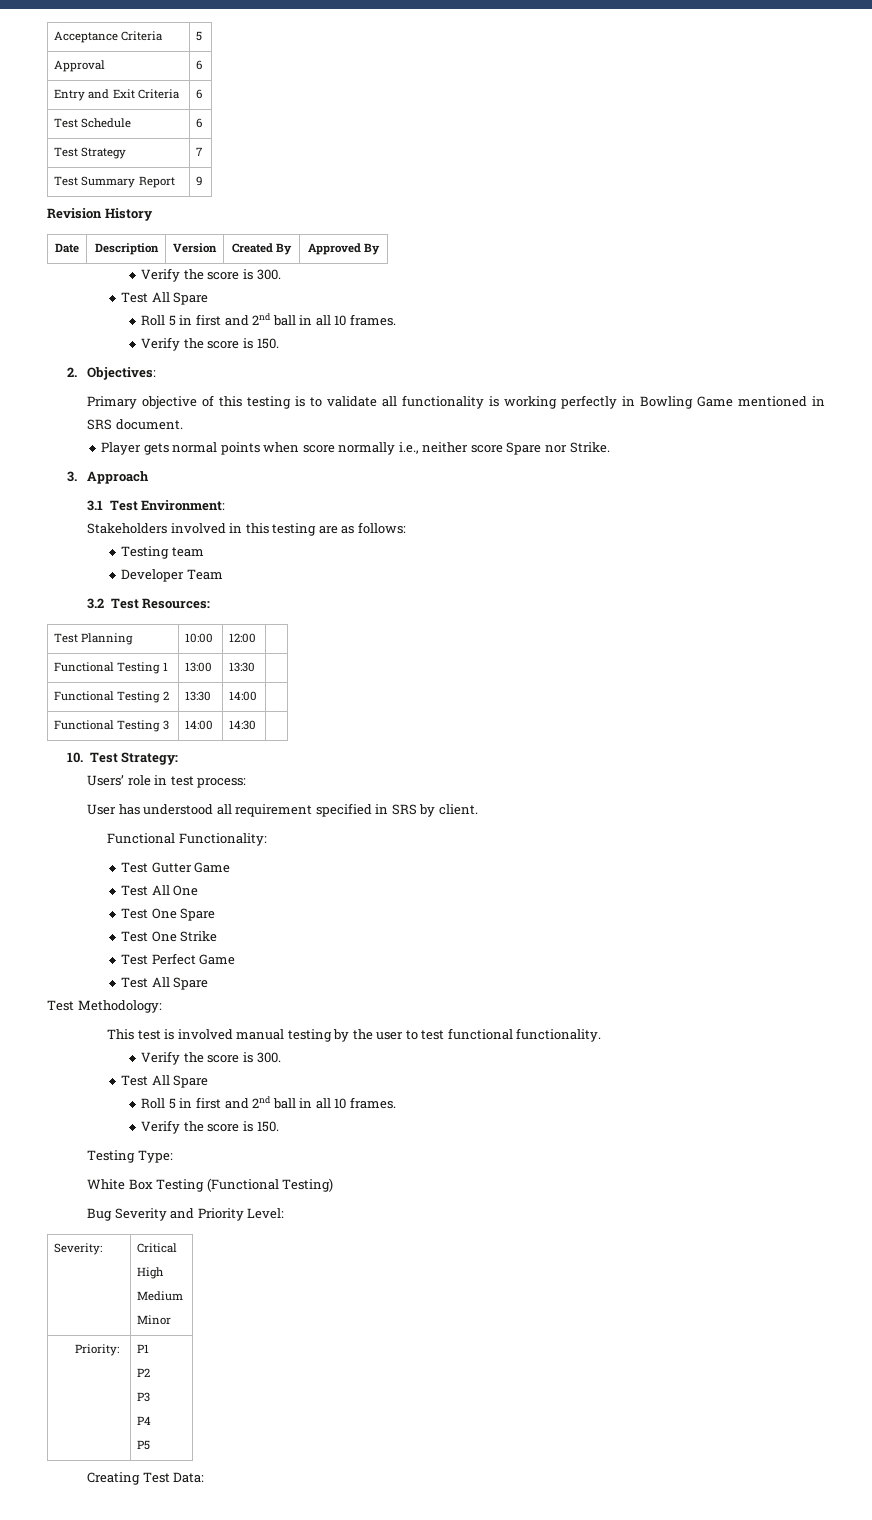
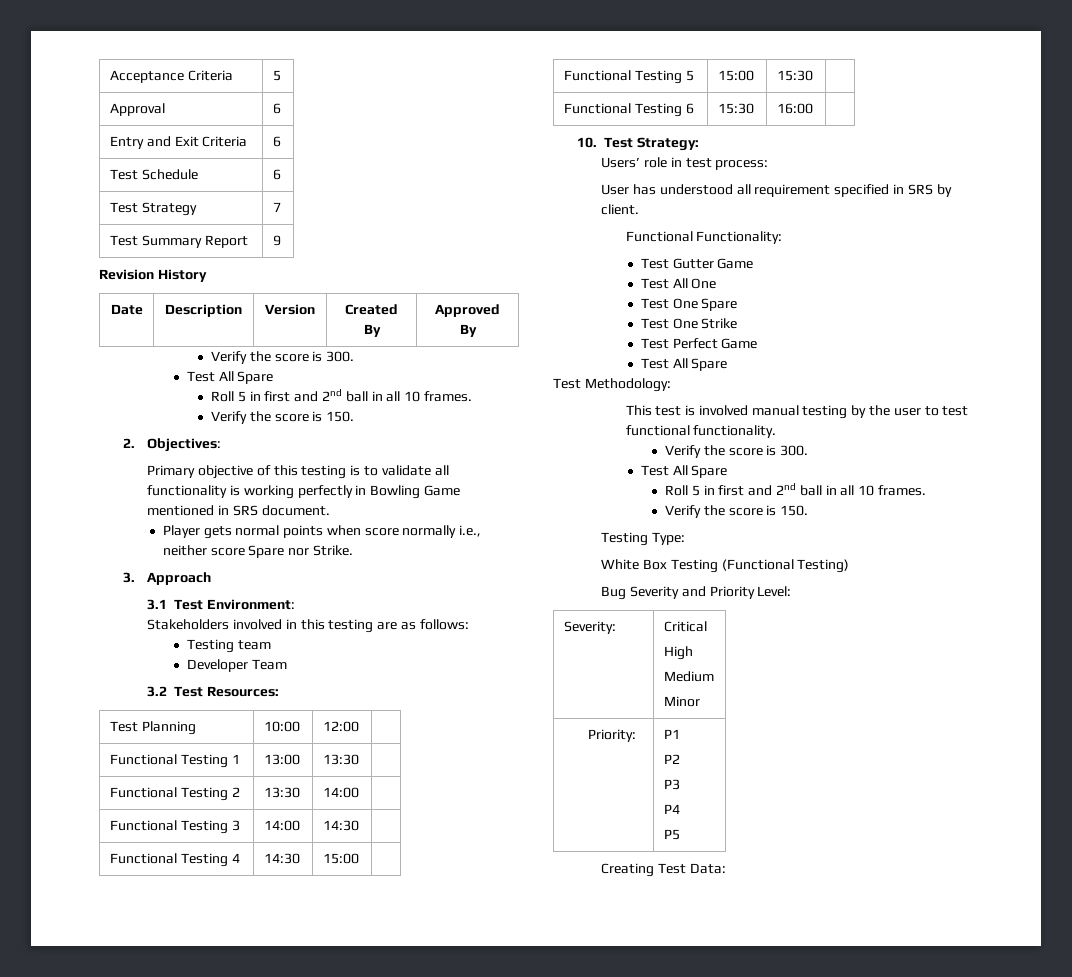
(257, 725) none -> [109,853,240,867] [263,853,300,864] [322,853,359,864] [563,70,694,84] [717,70,754,81] [776,70,813,81] [563,103,694,117] [717,103,754,114] [776,103,813,114] // Functional Testing 4 | 14:30 | 15:00 | // Functional Testing 5 | 15:00 | 15:30 | // Functional Testing 6 | 15:30 | 16:00 |

